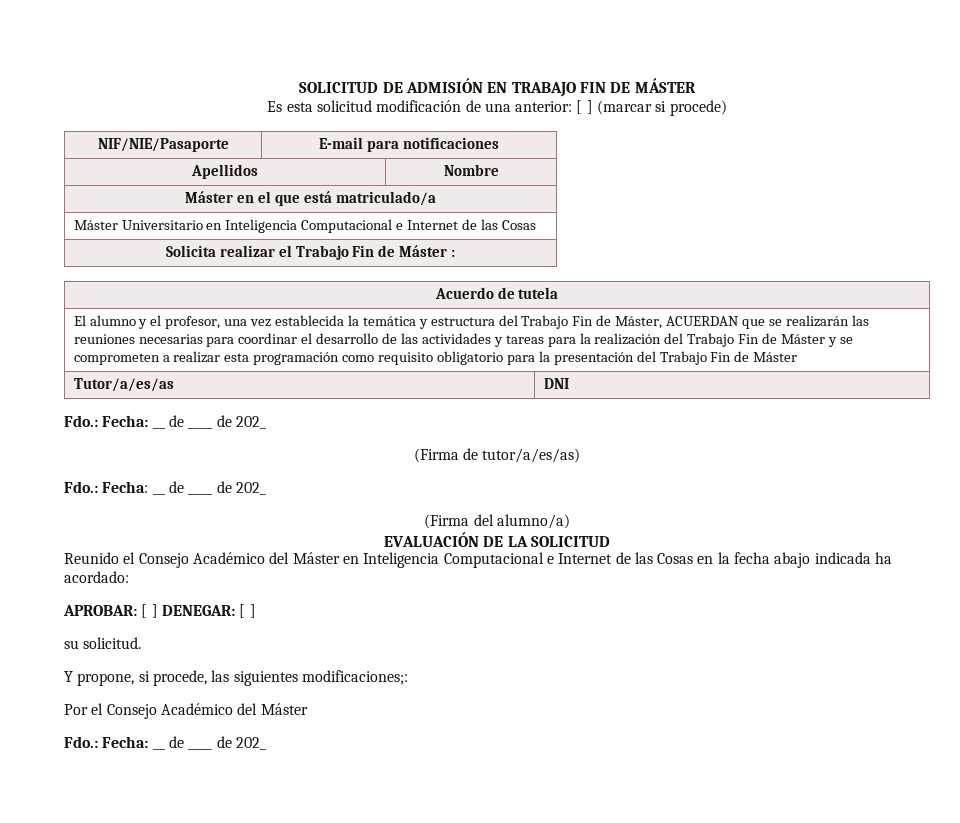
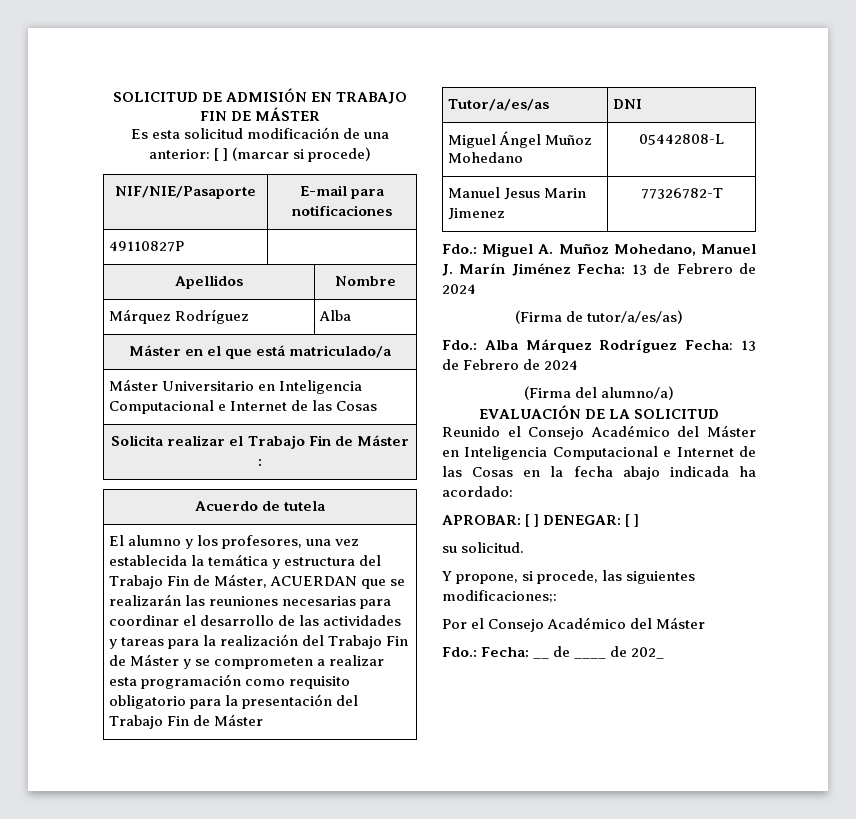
(499, 143) none -> [109,241,185,252] // 49110827P |
(499, 170) none -> [109,309,250,324] [319,310,352,321] // Márquez Rodríguez | Alba
[150,315,221,329] el profesor, -> [197,535,303,549] los profesores,
[64,415,149,427] [152,427,165,429] [168,415,184,427] [188,427,213,429] [216,415,266,429] [413,448,581,463] [64,481,149,493] [152,493,165,495] [168,481,184,493] [188,493,213,495] [216,481,266,495] // Fdo.: Fecha: __ de ____ de 202_ // (Firma de tutor/a/es/as) // Fdo.: Fecha: __ de ____ de 202_ -> [448,131,593,148] [448,152,524,163] [639,134,724,145] [448,187,587,200] [448,208,506,220] [640,188,723,199] [442,243,756,257] [442,263,757,276] [442,284,476,294] [514,310,684,324] [442,339,756,353] [442,359,579,370] // Miguel Ángel Muñoz Mohedano | 05442808-L // Manuel Jesus Marin Jimenez | 77326782-T // Fdo.: Miguel A. Muñoz Mohedano, Manuel J. Marín Jiménez Fecha: 13 de Febrero de 2024 // (Firma de tutor/a/es/as) // Fdo.: Alba Márquez Rodríguez Fecha: 13 de Febrero de 2024

